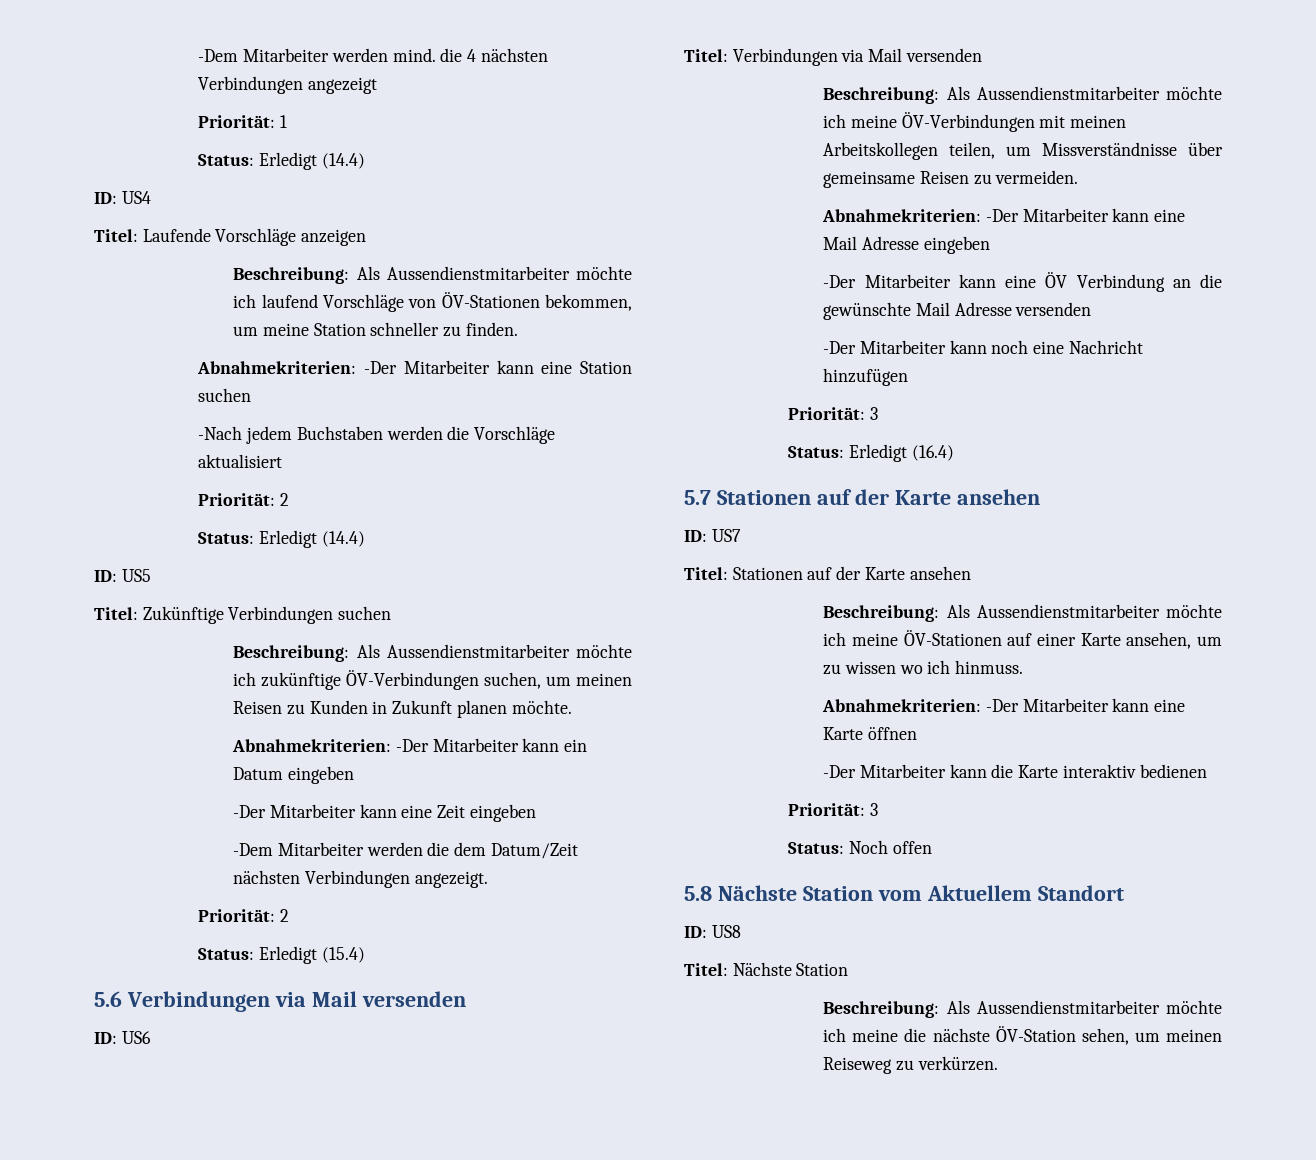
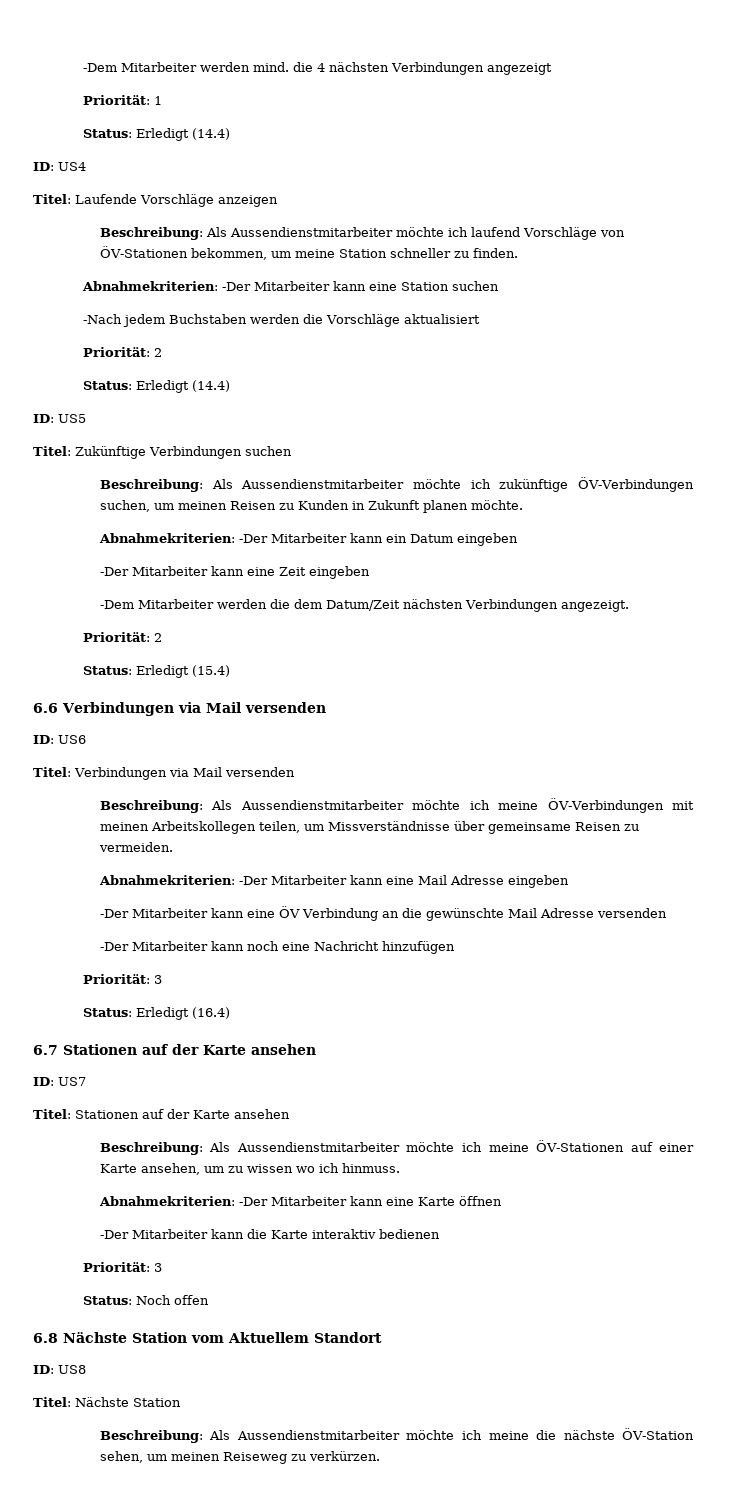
[94,991,122,1007] 5.6 -> [33,703,58,713] 6.6
[684,490,711,505] 5.7 -> [33,1045,58,1055] 6.7
[684,886,712,901] 5.8 -> [33,1333,58,1343] 6.8

